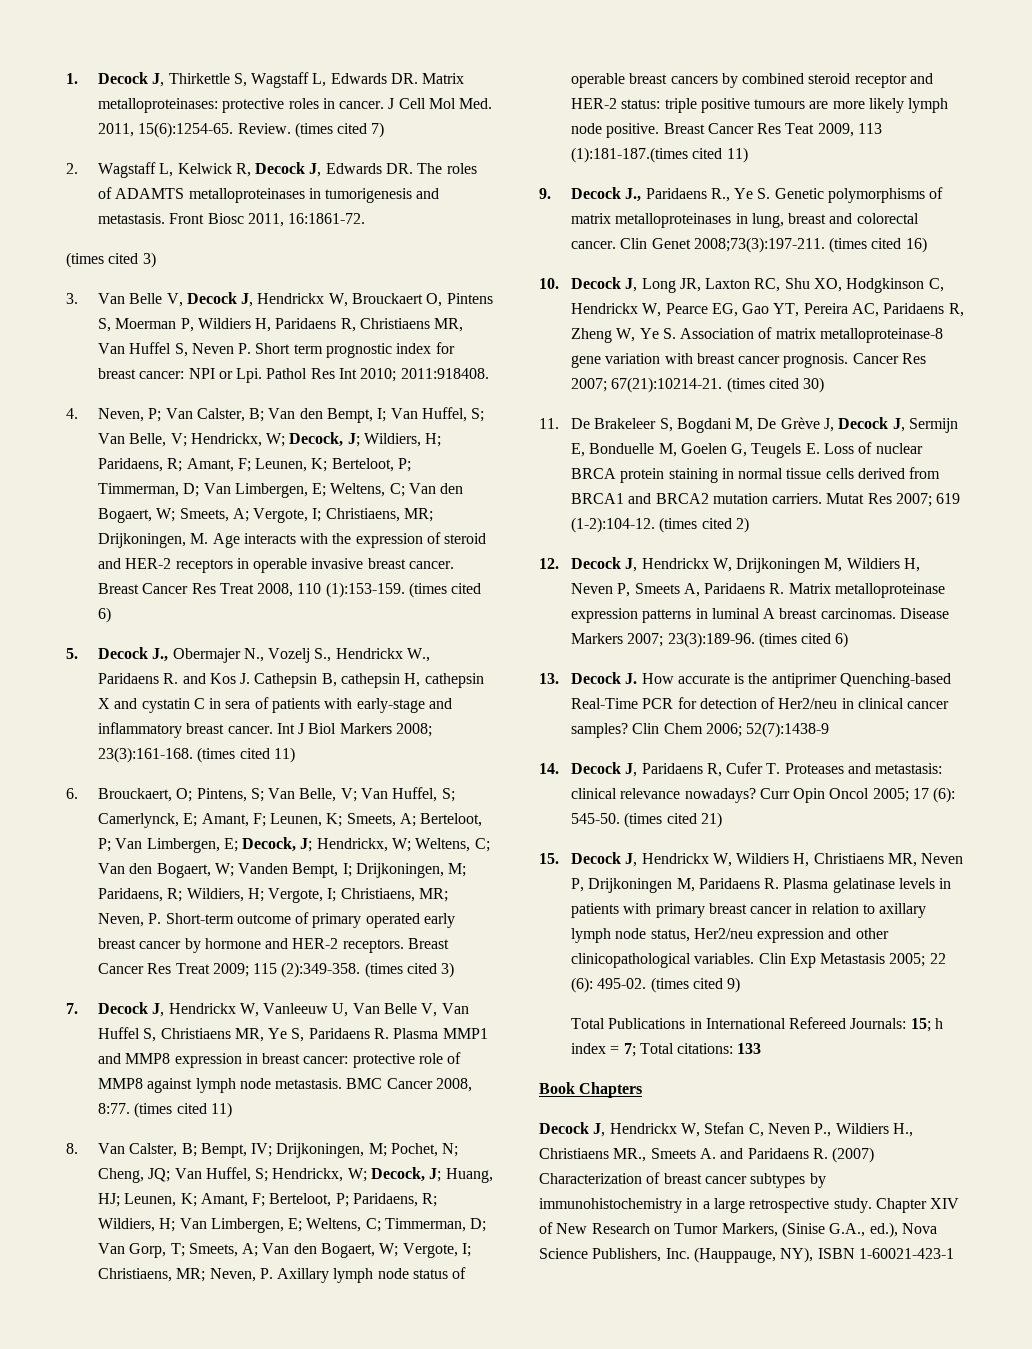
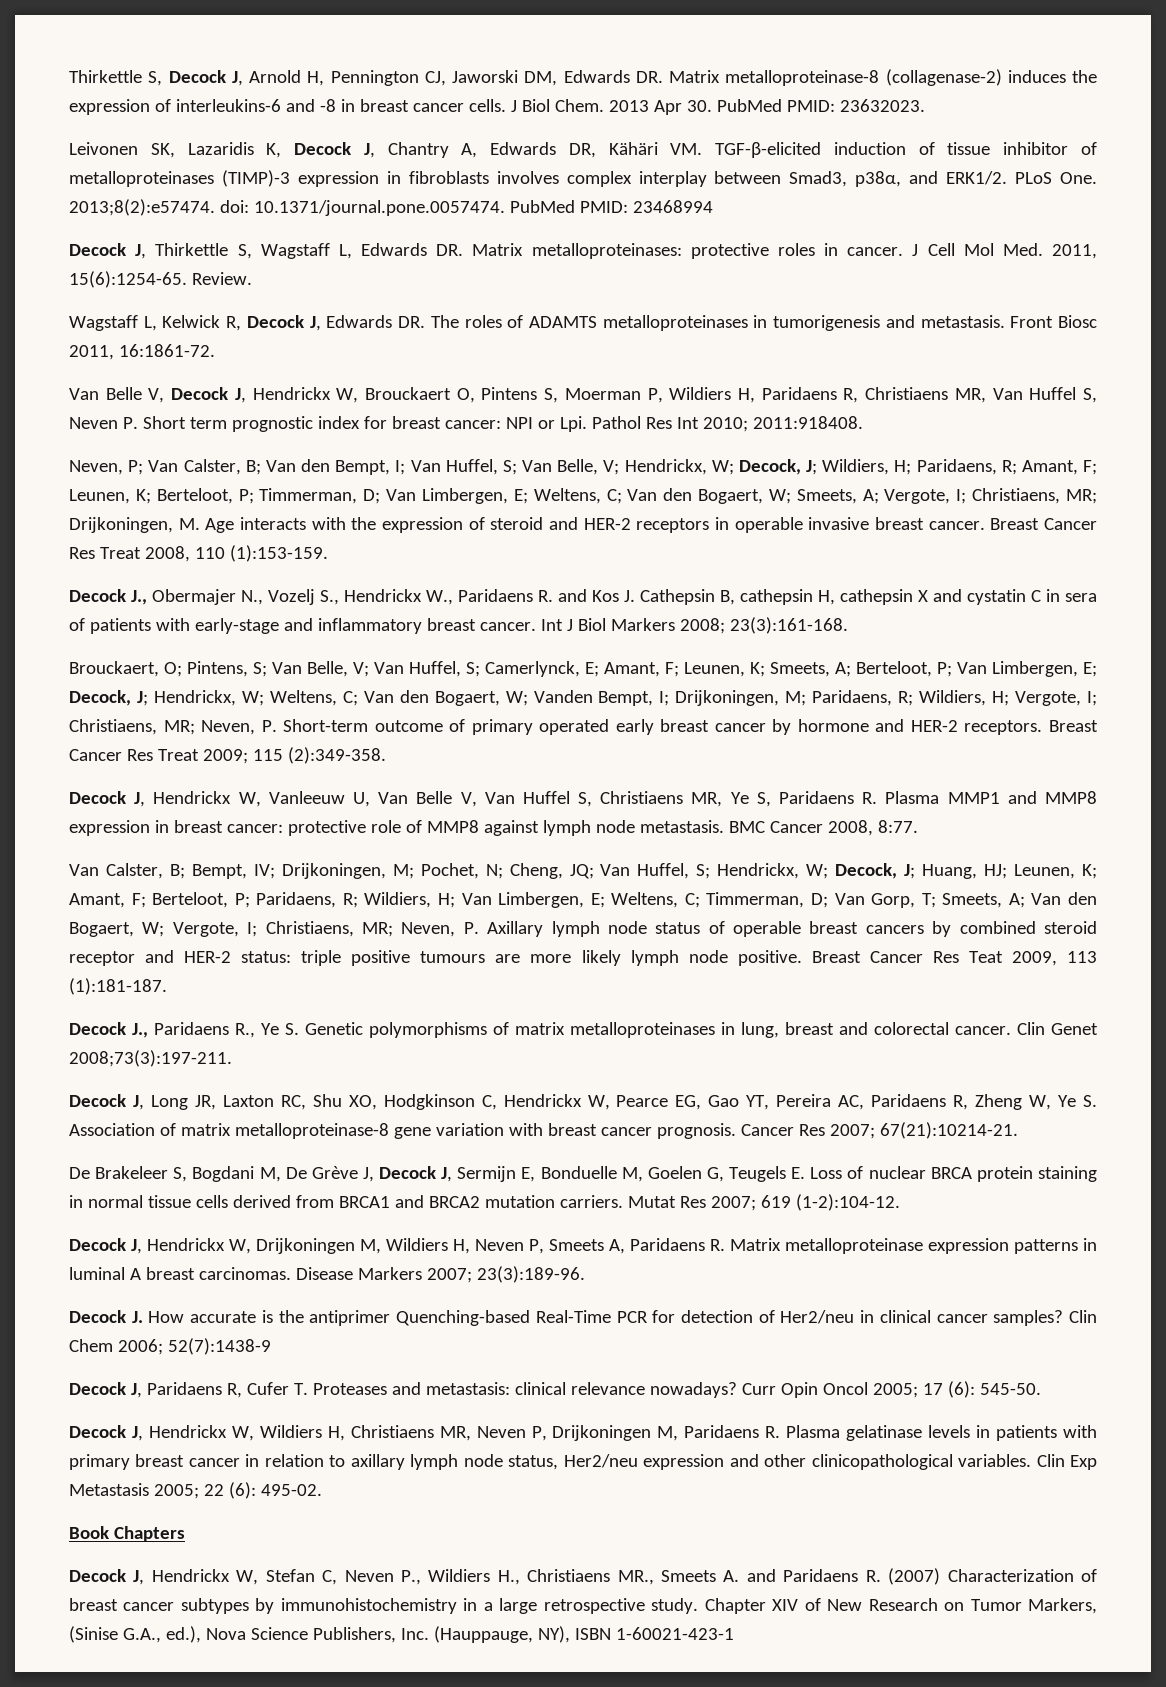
[66,73,78,84] 1. -> [69,69,1097,86] [69,99,925,115] [69,142,1097,158] [69,170,1098,187] [69,199,713,216] Thirkettle S, Decock J, Arnold H, Pennington CJ, Jaworski DM, Edwards DR. Matrix metalloproteinase-8 (collagenase-2) induces the expression of interleukins-6 and -8 in breast cancer cells. J Biol Chem. 2013 Apr 30. PubMed PMID: 23632023. // Leivonen SK, Lazaridis K, Decock J, Chantry A, Edwards DR, Kähäri VM. TGF-β-elicited induction of tissue inhibitor of metalloproteinases (TIMP)-3 expression in fibroblasts involves complex interplay between Smad3, p38α, and ERK1/2. PLoS One. 2013;8(2):e57474. doi: 10.1371/journal.pone.0057474. PubMed PMID: 23468994 //
[294,122,385,138] [66,163,78,174] (times cited 7) // 2. -> (252, 278) //
[66,252,156,268] [66,293,78,304] (times cited 3) // 3. -> (215, 350) none
[66,408,78,419] 4. -> (863, 422) none
[409,582,482,598] [97,607,111,623] [66,648,78,659] (times cited 6) // 5. -> (328, 553) //
[197,747,295,763] [66,788,78,799] (times cited 11) // 6. -> (848, 625) //
[364,962,455,978] [66,1003,78,1014] (times cited 3) // 7. -> (386, 755) //
[134,1102,232,1118] [66,1143,78,1154] (times cited 11) // 8. -> (918, 826) //
[570,147,748,163] [539,188,551,199] (1):181-187.(times cited 11) // 9. -> [69,978,167,995] (1):181-187. //
[829,237,927,253] [539,278,559,289] (times cited 16) // 10. -> (232, 1058) //
[726,377,825,393] [539,418,559,429] (times cited 30) // 11. -> (1018, 1130) //
[659,517,749,533] [539,558,559,569] (times cited 2) // 12. -> (900, 1202) //
[758,632,849,648] [539,673,559,684] (times cited 6) // 13. -> (585, 1274) //
[539,763,559,774] 14. -> (271, 1346) none
[624,812,722,828] [539,853,559,864] (times cited 21) // 15. -> (1041, 1389) //
[650,977,741,993] [570,1017,944,1032] [570,1043,762,1057] (times cited 9) // Total Publications in International Refereed Journals: 15; h index = 7; Total citations: 133 -> (322, 1490) none

